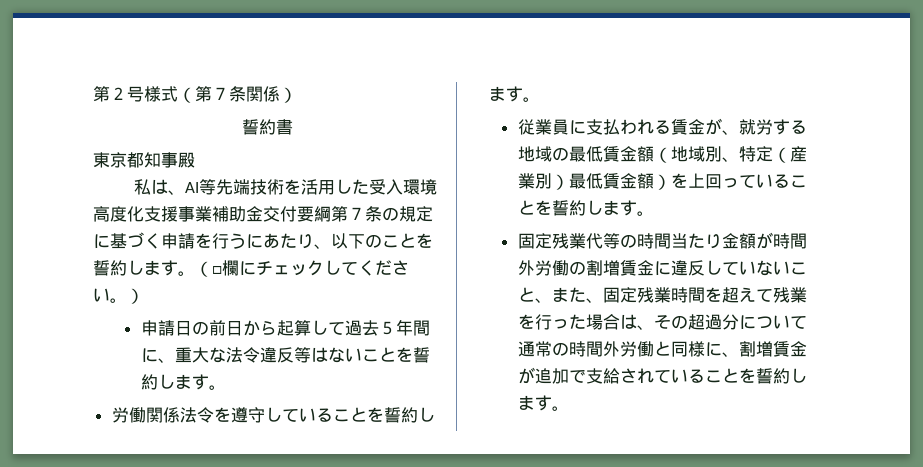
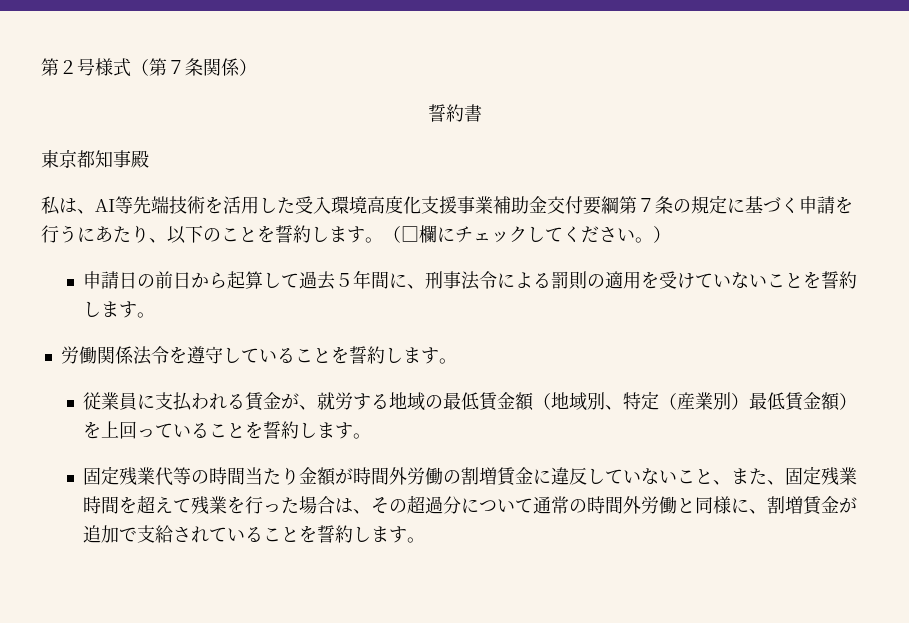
[174,347,328,363] 重大な法令違反等は -> [424,271,731,290] 刑事法令による罰則の適用を受けてい

